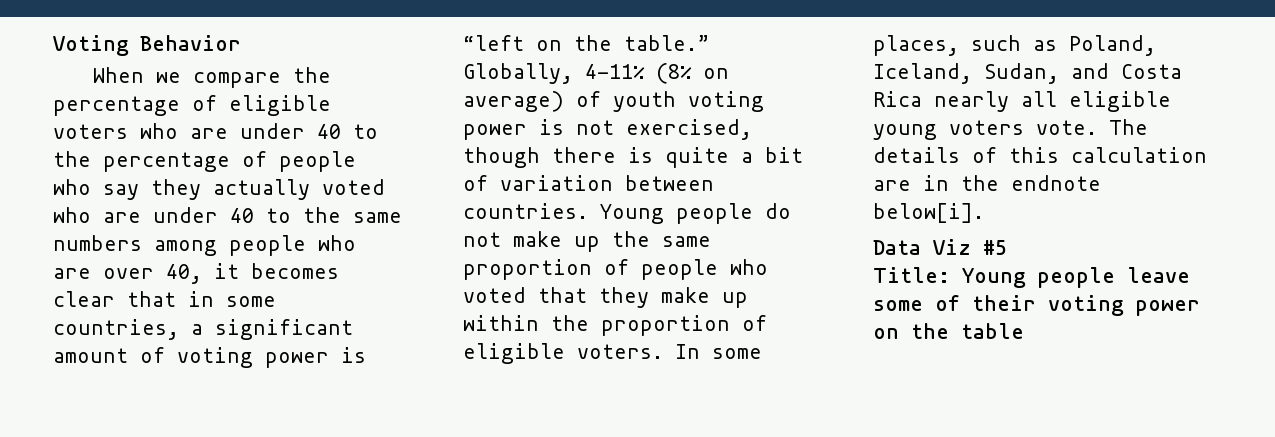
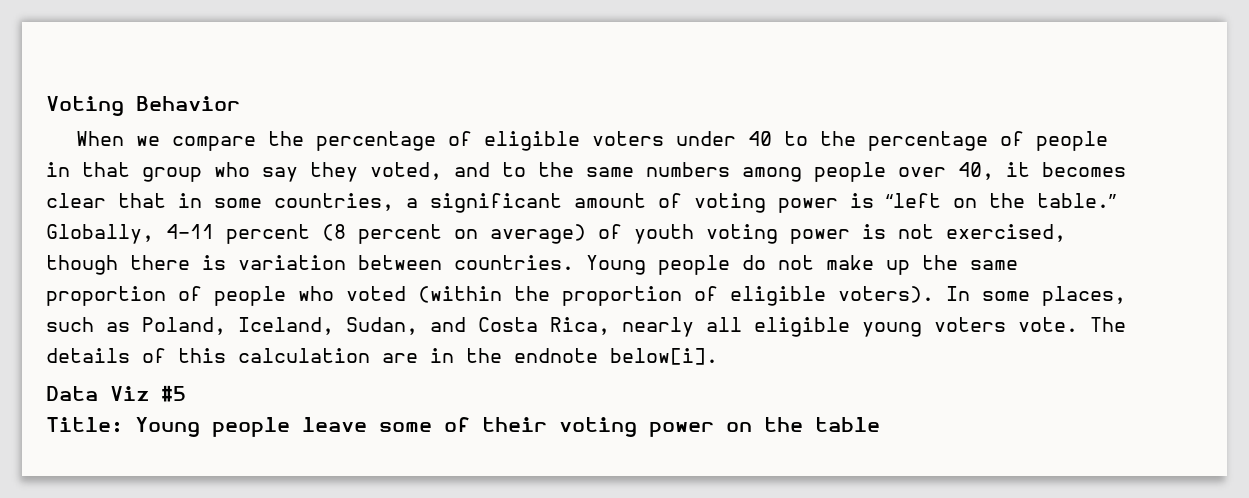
[140,123,228,139] who are -> (664, 138) none
[53,179,385,200] [53,207,254,223] who say they actually voted who are under 40 -> [46,162,490,182] in that group who say they voted, and
[318,235,356,251] [53,268,91,279] who are -> (886, 172) none
[585,63,692,84] 4-11% (8% -> [166,224,442,244] 4-11 percent (8 percent
[665,147,803,168] [463,175,488,191] quite a bit of -> (226, 262) none
[538,287,748,308] [463,315,539,331] that they make up within -> [418,286,502,303] (within
[577,344,663,359] voters. -> [838,286,934,303] voters).
[873,91,922,107] Rica -> [550,317,610,335] Rica,

